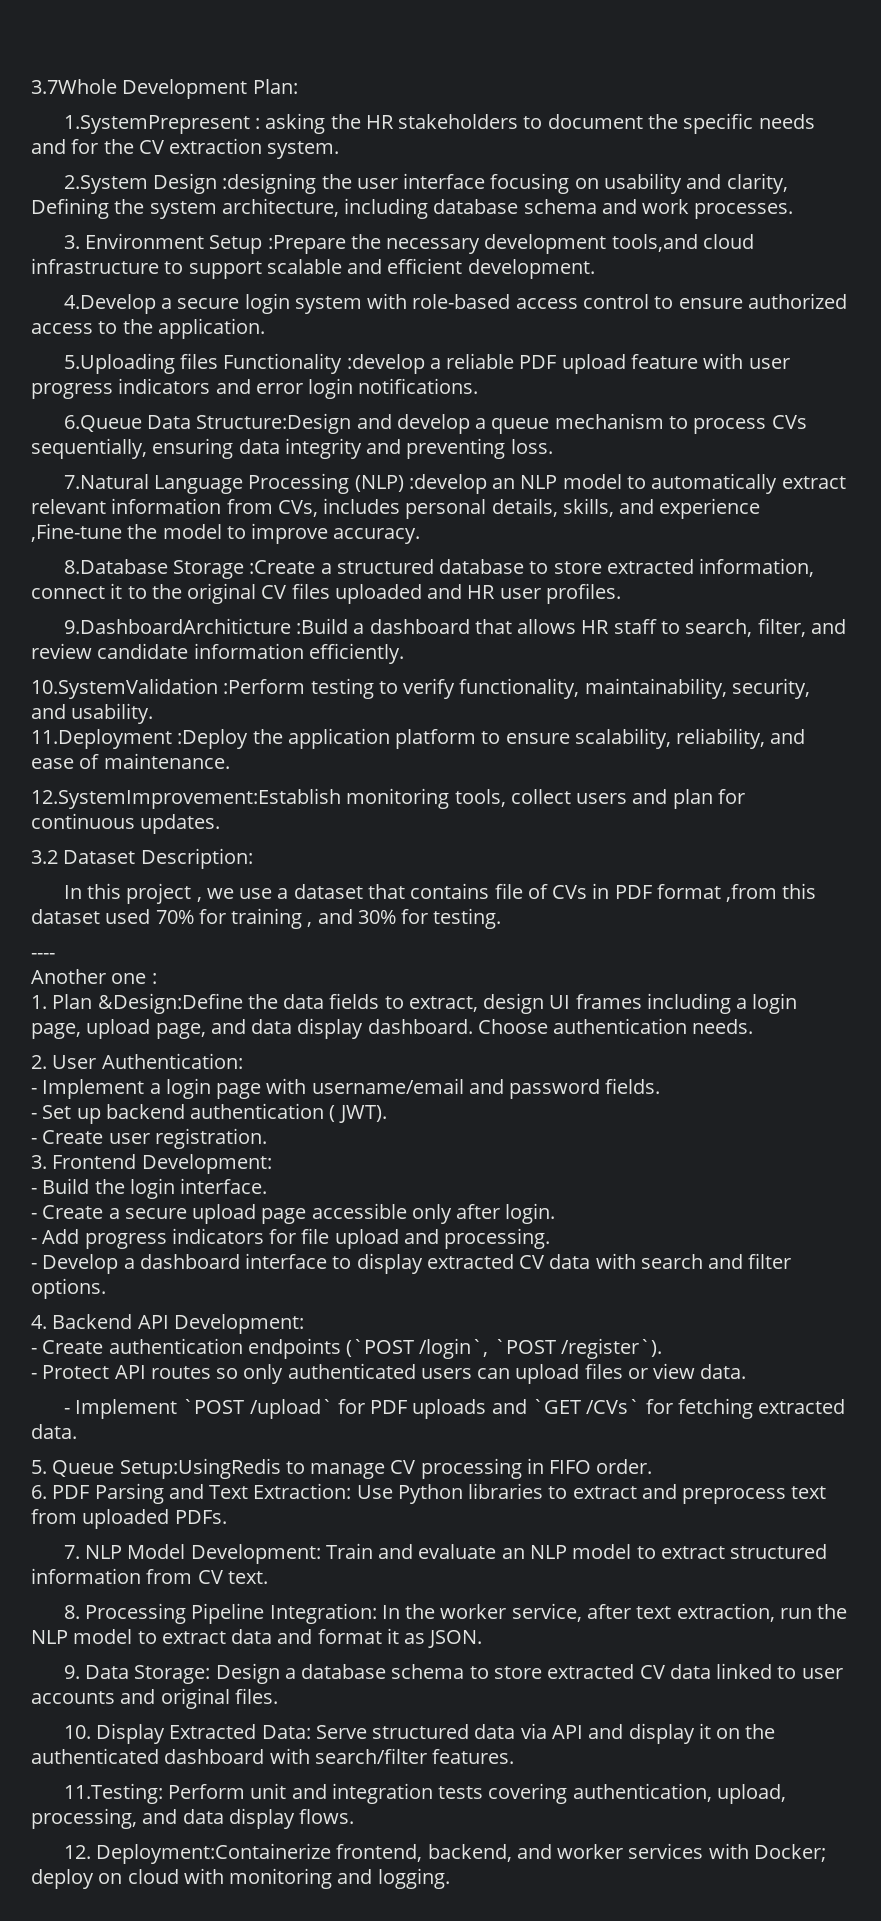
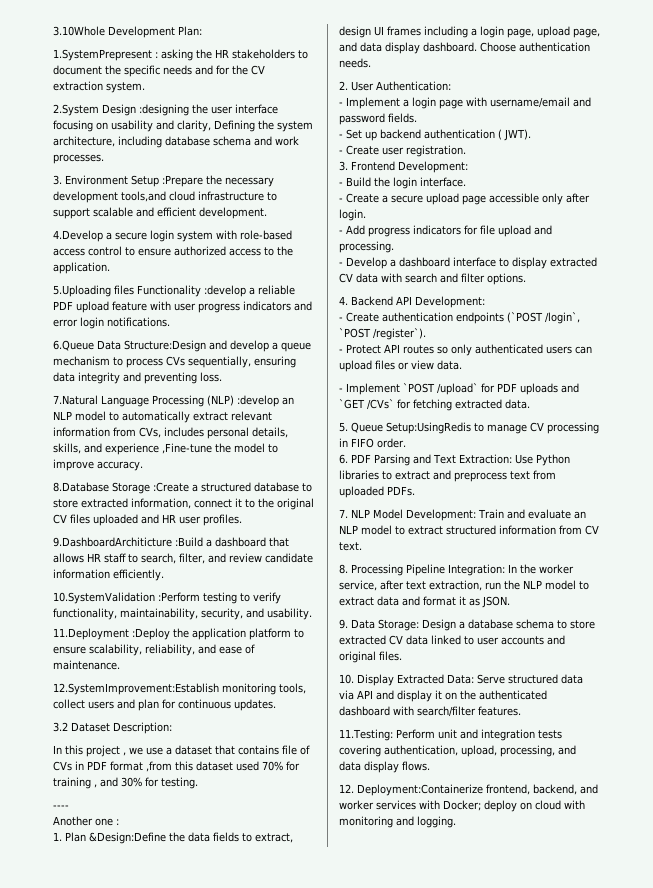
[31,79,117,94] 3.7Whole -> [53,26,105,36] 3.10Whole

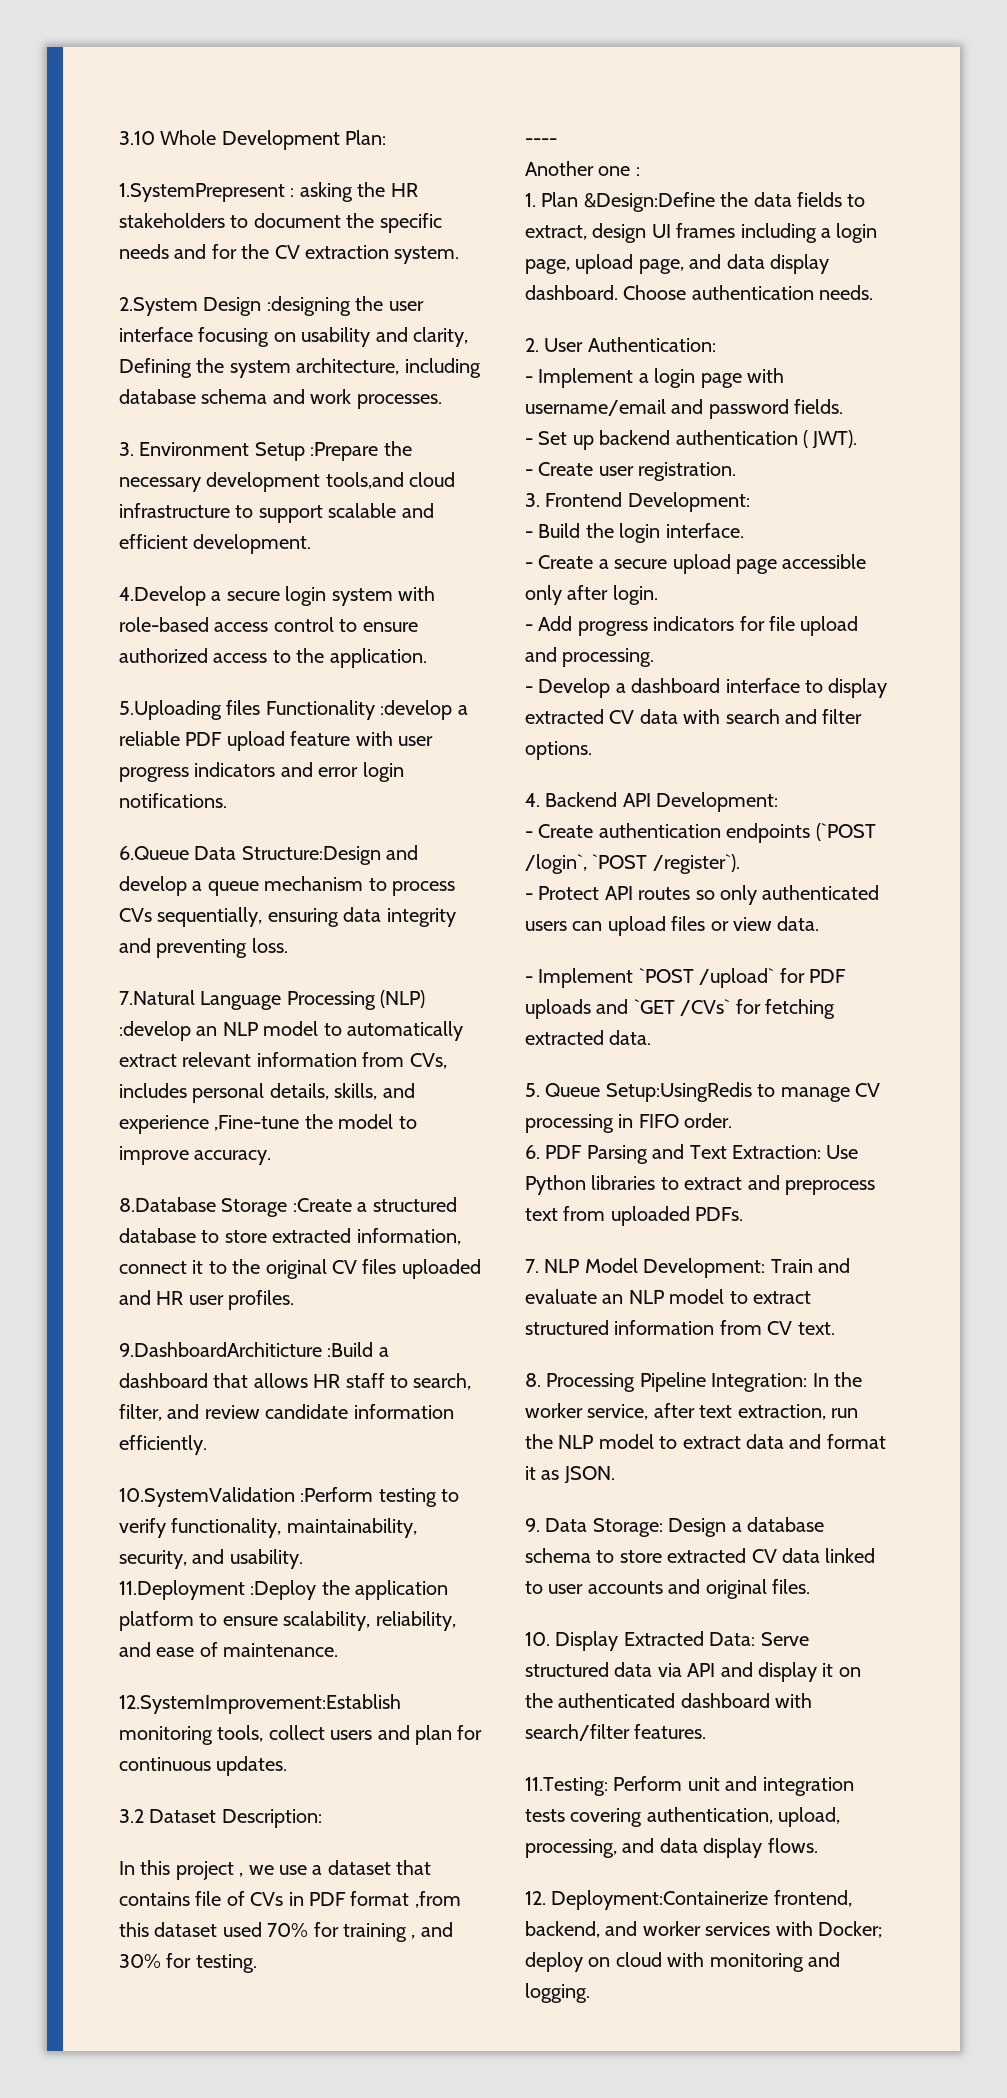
[53,26,105,36] 3.10Whole -> [119,130,217,145] 3.10 Whole

